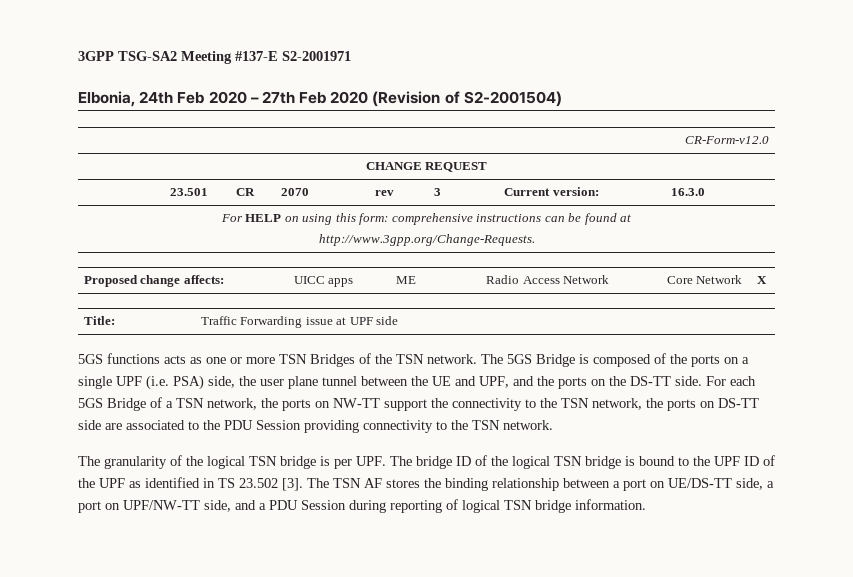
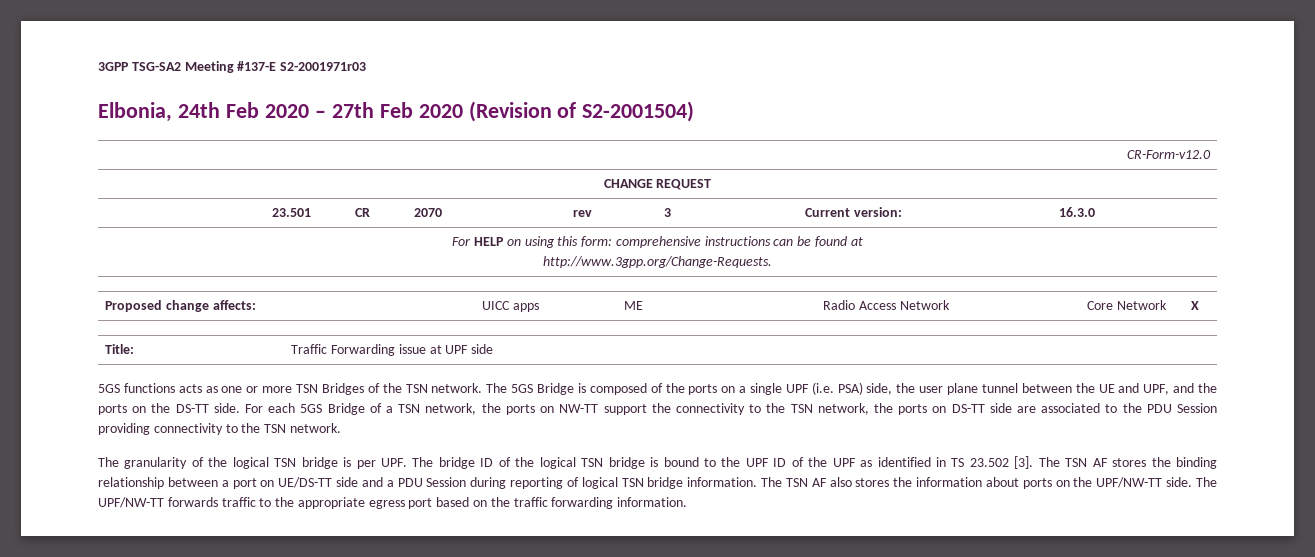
[282,51,351,61] S2-2001971 -> [280,62,367,71] S2-2001971r03
[736,478,774,490] [78,500,231,513] side, a port on UPF/NW-TT side, -> [336,477,359,487] side
(646, 504) none -> [761,477,1217,489] [98,497,688,509] The TSN AF also stores the information about ports on the UPF/NW-TT side. The UPF/NW-TT forwards traffic to the appropriate egress port based on the traffic forwarding information.

